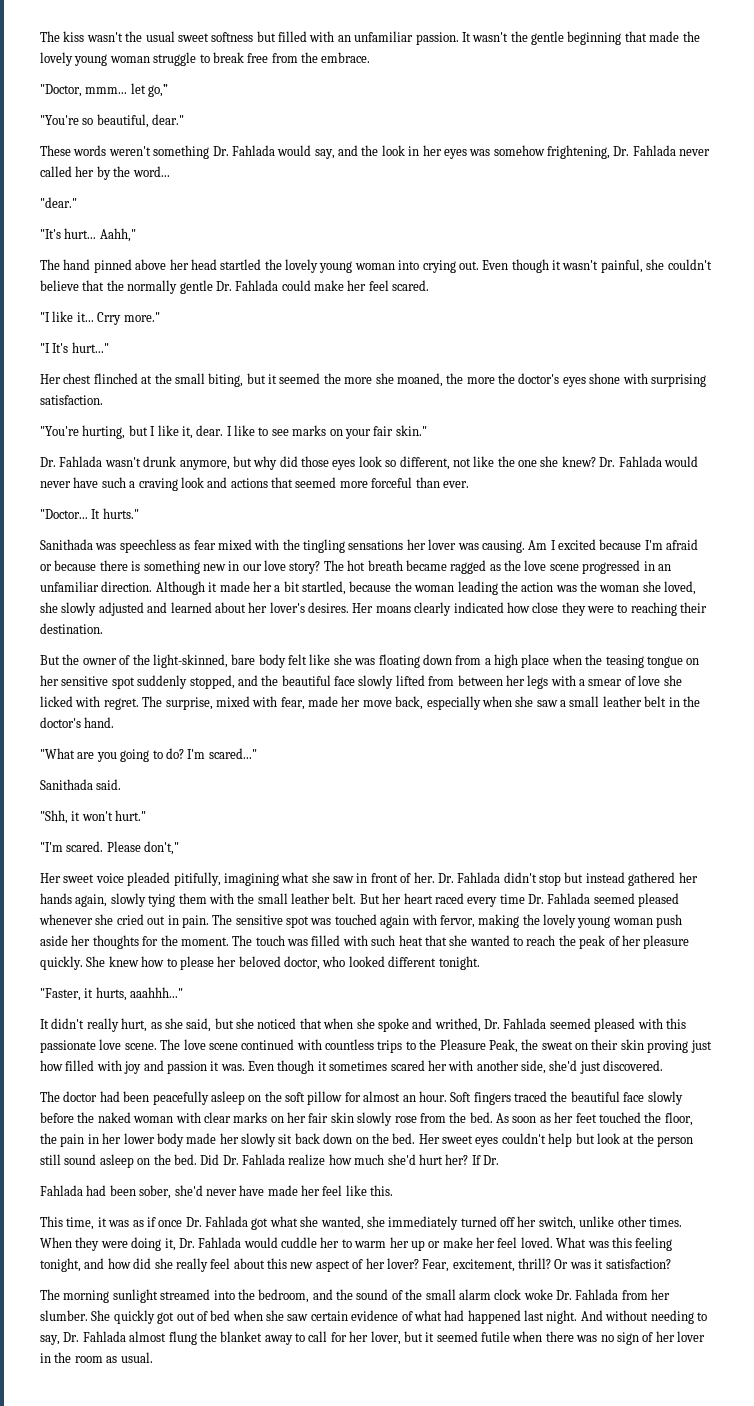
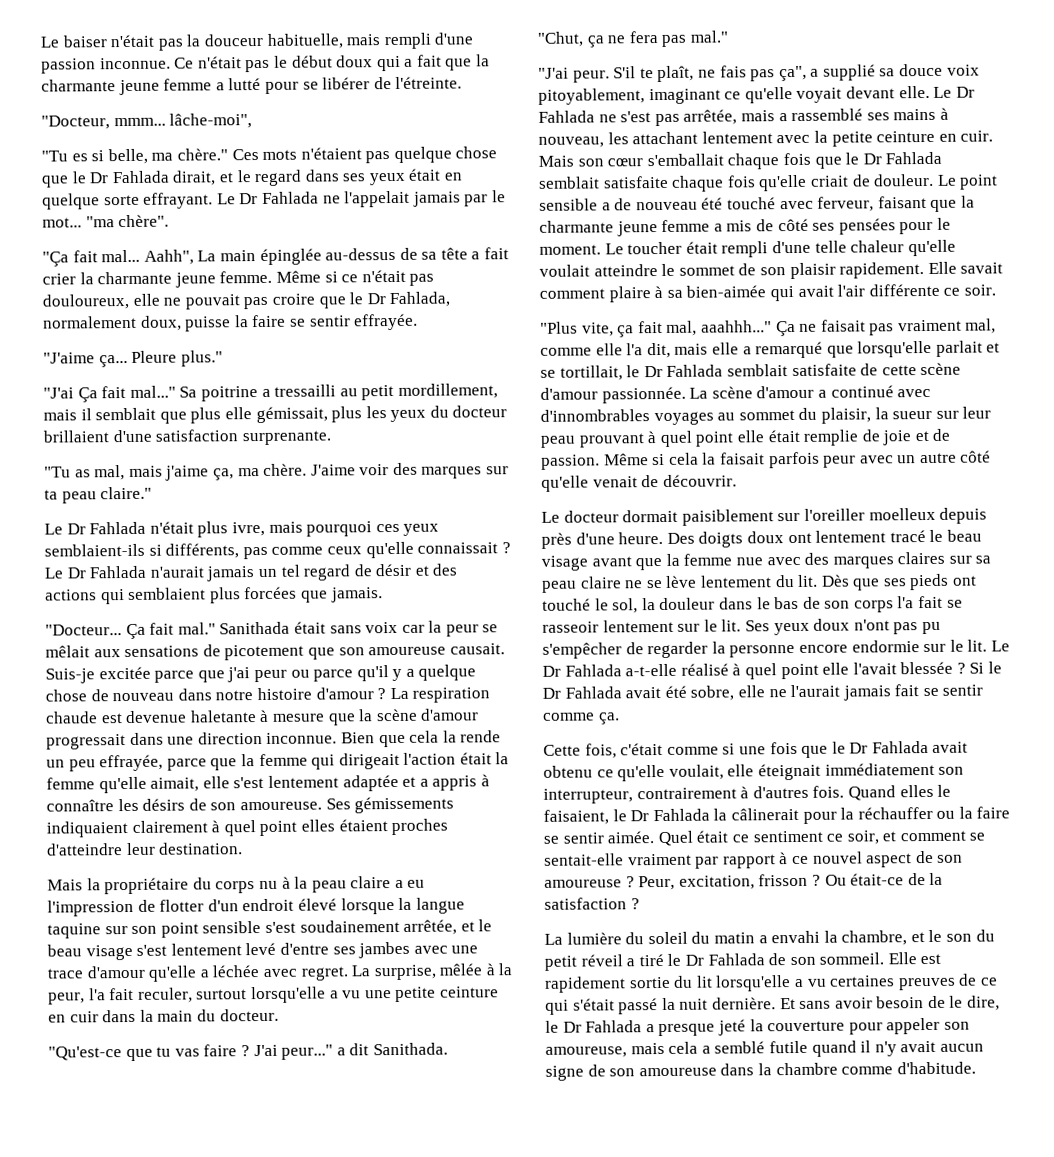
[40,31,700,45] [40,52,371,66] [40,83,169,97] [40,114,185,128] [40,145,711,159] [40,166,170,180] [40,197,77,208] [40,228,136,242] [40,259,712,273] [40,280,430,294] [40,311,160,325] [40,342,109,353] [40,373,706,387] [40,395,103,405] [40,425,427,439] [40,456,698,470] [40,477,469,491] [40,508,139,519] [40,539,699,553] [40,560,671,574] [40,581,697,595] [40,602,708,616] [40,623,103,634] [40,654,700,668] [40,675,682,689] [40,696,700,710] [40,717,115,728] [40,748,257,762] [40,779,122,790] [40,810,147,824] [40,841,180,855] [40,872,698,886] [40,893,680,907] [39,914,683,928] [40,935,690,949] [40,956,480,970] [40,987,184,1001] [40,1018,686,1032] [40,1039,712,1053] [40,1060,664,1074] [40,1091,683,1105] [40,1112,693,1126] [40,1133,693,1147] [40,1154,499,1168] [40,1185,394,1199] [40,1216,682,1230] [40,1237,673,1251] [40,1258,671,1272] [40,1289,671,1303] [40,1310,707,1324] [40,1331,705,1345] [40,1352,153,1363] The kiss wasn't the usual sweet softness but filled with an unfamiliar passion. It wasn't the gentle beginning that made the lovely young woman struggle to break free from the embrace. // "Doctor, mmm... let go,” // "You're so beautiful, dear." // These words weren't something Dr. Fahlada would say, and the look in her eyes was somehow frightening, Dr. Fahlada never called her by the word... // "dear." // "It's hurt... Aahh," // The hand pinned above her head startled the lovely young woman into crying out. Even though it wasn't painful, she couldn't believe that the normally gentle Dr. Fahlada could make her feel scared. // "I like it... Crry more." // "I It's hurt..." // Her chest flinched at the small biting, but it seemed the more she moaned, the more the doctor's eyes shone with surprising satisfaction. // "You're hurting, but I like it, dear. I like to see marks on your fair skin." // Dr. Fahlada wasn't drunk anymore, but why did those eyes look so different, not like the one she knew? Dr. Fahlada would never have such a craving look and actions that seemed more forceful than ever. // "Doctor... It hurts." // Sanithada was speechless as fear mixed with the tingling sensations her lover was causing. Am I excited because I'm afraid or because there is something new in our love story? The hot breath became ragged as the love scene progressed in an unfamiliar direction. Although it made her a bit startled, because the woman leading the action was the woman she loved, she slowly adjusted and learned about her lover's desires. Her moans clearly indicated how close they were to reaching their destination. // But the owner of the light-skinned, bare body felt like she was floating down from a high place when the teasing tongue on her sensitive spot suddenly stopped, and the beautiful face slowly lifted from between her legs with a smear of love she licked with regret. The surprise, mixed with fear, made her move back, especially when she saw a small leather belt in the doctor's hand. // "What are you going to do? I'm scared..." // Sanithada said. // "Shh, it won't hurt." // "I'm scared. Please don't," // Her sweet voice pleaded pitifully, imagining what she saw in front of her. Dr. Fahlada didn't stop but instead gathered her hands again, slowly tying them with the small leather belt. But her heart raced every time Dr. Fahlada seemed pleased whenever she cried out in pain. The sensitive spot was touched again with fervor, making the lovely young woman push aside her thoughts for the moment. The touch was filled with such heat that she wanted to reach the peak of her pleasure quickly. She knew how to please her beloved doctor, who looked different tonight. // "Faster, it hurts, aaahhh..." // It didn't really hurt, as she said, but she noticed that when she spoke and writhed, Dr. Fahlada seemed pleased with this passionate love scene. The love scene continued with countless trips to the Pleasure Peak, the sweat on their skin proving just how filled with joy and passion it was. Even though it sometimes scared her with another side, she'd just discovered. // The doctor had been peacefully asleep on the soft pillow for almost an hour. Soft fingers traced the beautiful face slowly before the naked woman with clear marks on her fair skin slowly rose from the bed. As soon as her feet touched the floor, the pain in her lower body made her slowly sit back down on the bed. Her sweet eyes couldn't help but look at the person still sound asleep on the bed. Did Dr. Fahlada realize how much she'd hurt her? If Dr. // Fahlada had been sober, she'd never have made her feel like this. // This time, it was as if once Dr. Fahlada got what she wanted, she immediately turned off her switch, unlike other times. When they were doing it, Dr. Fahlada would cuddle her to warm her up or make her feel loved. What was this feeling tonight, and how did she really feel about this new aspect of her lover? Fear, excitement, thrill? Or was it satisfaction? // The morning sunlight streamed into the bedroom, and the sound of the small alarm clock woke Dr. Fahlada from her slumber. She quickly got out of bed when she saw certain evidence of what had happened last night. And without needing to say, Dr. Fahlada almost flung the blanket away to call for her lover, but it seemed futile when there was no sign of her lover in the room as usual. -> [40,32,474,51] [41,54,491,74] [41,76,463,96] [41,113,253,130] [41,146,498,165] [41,168,464,188] [42,190,506,210] [42,214,170,228] [42,247,510,267] [42,269,435,288] [42,291,451,310] [43,313,419,332] [43,350,223,368] [43,383,498,403] [43,405,508,424] [43,429,331,446] [44,462,510,481] [44,486,153,504] [44,521,440,538] [44,541,511,560] [44,563,458,582] [45,586,383,605] [45,620,499,640] [45,643,505,661] [45,664,477,684] [45,687,491,703] [45,708,480,726] [46,730,502,750] [46,752,510,772] [46,774,490,794] [46,796,455,814] [46,818,449,838] [46,842,244,856] [47,876,426,895] [47,897,465,917] [47,919,493,939] [47,941,479,961] [47,963,513,982] [48,986,499,1005] [48,1008,279,1023] [48,1042,448,1062] [537,30,728,48] [538,63,980,83] [538,85,975,105] [538,107,949,127] [538,130,994,148] [538,151,943,170] [538,173,999,192] [539,195,975,212] [539,217,951,237] [539,239,956,258] [539,261,1004,280] [539,283,996,303] [540,318,997,338] [540,340,1001,359] [540,362,962,381] [540,385,932,404] [540,406,992,426] [540,428,951,448] [541,450,992,470] [541,474,737,492] [541,507,988,526] [541,529,982,549] [541,551,992,571] [542,573,978,593] [542,595,963,614] [542,618,941,636] [542,639,1010,659] [542,661,1003,680] [542,684,984,701] [543,712,620,725] [543,740,969,759] [543,762,965,782] [543,784,952,804] [543,806,1011,825] [543,830,986,847] [544,850,964,869] [544,872,944,891] [544,897,640,910] [544,929,995,946] [544,952,942,971] [544,973,998,993] [545,995,1001,1015] [545,1017,970,1037] [545,1040,984,1058] [545,1061,976,1081] Le baiser n'était pas la douceur habituelle, mais rempli d'une passion inconnue. Ce n'était pas le début doux qui a fait que la charmante jeune femme a lutté pour se libérer de l'étreinte. // "Docteur, mmm... lâche-moi", // "Tu es si belle, ma chère." Ces mots n'étaient pas quelque chose que le Dr Fahlada dirait, et le regard dans ses yeux était en quelque sorte effrayant. Le Dr Fahlada ne l'appelait jamais par le mot... "ma chère". // "Ça fait mal... Aahh", La main épinglée au-dessus de sa tête a fait crier la charmante jeune femme. Même si ce n'était pas douloureux, elle ne pouvait pas croire que le Dr Fahlada, normalement doux, puisse la faire se sentir effrayée. // "J'aime ça... Pleure plus." // "J'ai Ça fait mal..." Sa poitrine a tressailli au petit mordillement, mais il semblait que plus elle gémissait, plus les yeux du docteur brillaient d'une satisfaction surprenante. // "Tu as mal, mais j'aime ça, ma chère. J'aime voir des marques sur ta peau claire." // Le Dr Fahlada n'était plus ivre, mais pourquoi ces yeux semblaient-ils si différents, pas comme ceux qu'elle connaissait ? Le Dr Fahlada n'aurait jamais un tel regard de désir et des actions qui semblaient plus forcées que jamais. // "Docteur... Ça fait mal." Sanithada était sans voix car la peur se mêlait aux sensations de picotement que son amoureuse causait. Suis-je excitée parce que j'ai peur ou parce qu'il y a quelque chose de nouveau dans notre histoire d'amour ? La respiration chaude est devenue haletante à mesure que la scène d'amour progressait dans une direction inconnue. Bien que cela la rende un peu effrayée, parce que la femme qui dirigeait l'action était la femme qu'elle aimait, elle s'est lentement adaptée et a appris à connaître les désirs de son amoureuse. Ses gémissements indiquaient clairement à quel point elles étaient proches d'atteindre leur destination. // Mais la propriétaire du corps nu à la peau claire a eu l'impression de flotter d'un endroit élevé lorsque la langue taquine sur son point sensible s'est soudainement arrêtée, et le beau visage s'est lentement levé d'entre ses jambes avec une trace d'amour qu'elle a léchée avec regret. La surprise, mêlée à la peur, l'a fait reculer, surtout lorsqu'elle a vu une petite ceinture en cuir dans la main du docteur. // "Qu'est-ce que tu vas faire ? J'ai peur..." a dit Sanithada. // "Chut, ça ne fera pas mal." // "J'ai peur. S'il te plaît, ne fais pas ça", a supplié sa douce voix pitoyablement, imaginant ce qu'elle voyait devant elle. Le Dr Fahlada ne s'est pas arrêtée, mais a rassemblé ses mains à nouveau, les attachant lentement avec la petite ceinture en cuir. Mais son cœur s'emballait chaque fois que le Dr Fahlada semblait satisfaite chaque fois qu'elle criait de douleur. Le point sensible a de nouveau été touché avec ferveur, faisant que la charmante jeune femme a mis de côté ses pensées pour le moment. Le toucher était rempli d'une telle chaleur qu'elle voulait atteindre le sommet de son plaisir rapidement. Elle savait comment plaire à sa bien-aimée qui avait l'air différente ce soir. // "Plus vite, ça fait mal, aaahhh..." Ça ne faisait pas vraiment mal, comme elle l'a dit, mais elle a remarqué que lorsqu'elle parlait et se tortillait, le Dr Fahlada semblait satisfaite de cette scène d'amour passionnée. La scène d'amour a continué avec d'innombrables voyages au sommet du plaisir, la sueur sur leur peau prouvant à quel point elle était remplie de joie et de passion. Même si cela la faisait parfois peur avec un autre côté qu'elle venait de découvrir. // Le docteur dormait paisiblement sur l'oreiller moelleux depuis près d'une heure. Des doigts doux ont lentement tracé le beau visage avant que la femme nue avec des marques claires sur sa peau claire ne se lève lentement du lit. Dès que ses pieds ont touché le sol, la douleur dans le bas de son corps l'a fait se rasseoir lentement sur le lit. Ses yeux doux n'ont pas pu s'empêcher de regarder la personne encore endormie sur le lit. Le Dr Fahlada a-t-elle réalisé à quel point elle l'avait blessée ? Si le Dr Fahlada avait été sobre, elle ne l'aurait jamais fait se sentir comme ça. // Cette fois, c'était comme si une fois que le Dr Fahlada avait obtenu ce qu'elle voulait, elle éteignait immédiatement son interrupteur, contrairement à d'autres fois. Quand elles le faisaient, le Dr Fahlada la câlinerait pour la réchauffer ou la faire se sentir aimée. Quel était ce sentiment ce soir, et comment se sentait-elle vraiment par rapport à ce nouvel aspect de son amoureuse ? Peur, excitation, frisson ? Ou était-ce de la satisfaction ? // La lumière du soleil du matin a envahi la chambre, et le son du petit réveil a tiré le Dr Fahlada de son sommeil. Elle est rapidement sortie du lit lorsqu'elle a vu certaines preuves de ce qui s'était passé la nuit dernière. Et sans avoir besoin de le dire, le Dr Fahlada a presque jeté la couverture pour appeler son amoureuse, mais cela a semblé futile quand il n'y avait aucun signe de son amoureuse dans la chambre comme d'habitude.

